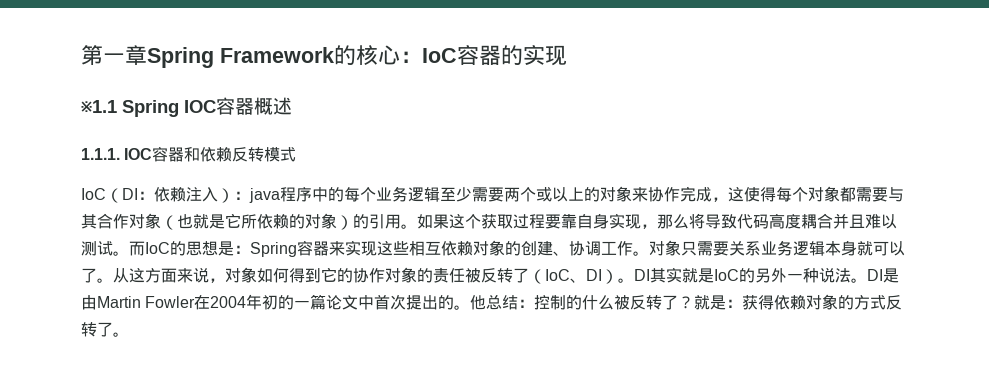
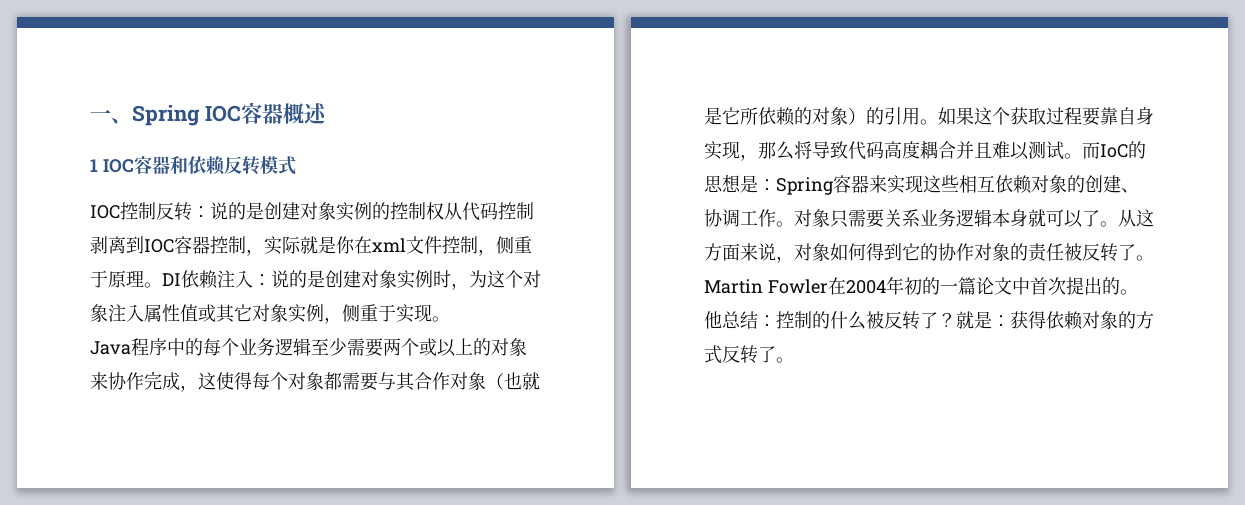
[81,45,567,68] [81,100,117,113] 第一章Spring Framework的核心：IoC容器的实现 // ※1.1 -> [90,109,132,124] 一、
[81,148,120,160] 1.1.1. -> [90,159,98,172] 1
[81,187,280,203] IoC（DI：依赖注入）：java -> [90,202,534,221] [90,236,532,256] [90,270,541,290] [90,304,450,324] [90,341,131,355] IOC控制反转：说的是创建对象实例的控制权从代码控制剥离到IOC容器控制，实际就是你在xml文件控制，侧重于原理。DI依赖注入：说的是创建对象实例时，为这个对象注入属性值或其它对象实例，侧重于实现。 // Java
[529,267,899,284] [81,295,97,310] （IoC、DI）。DI其实就是IoC的另外一种说法。DI是由 -> [1136,255,1154,261] 。

